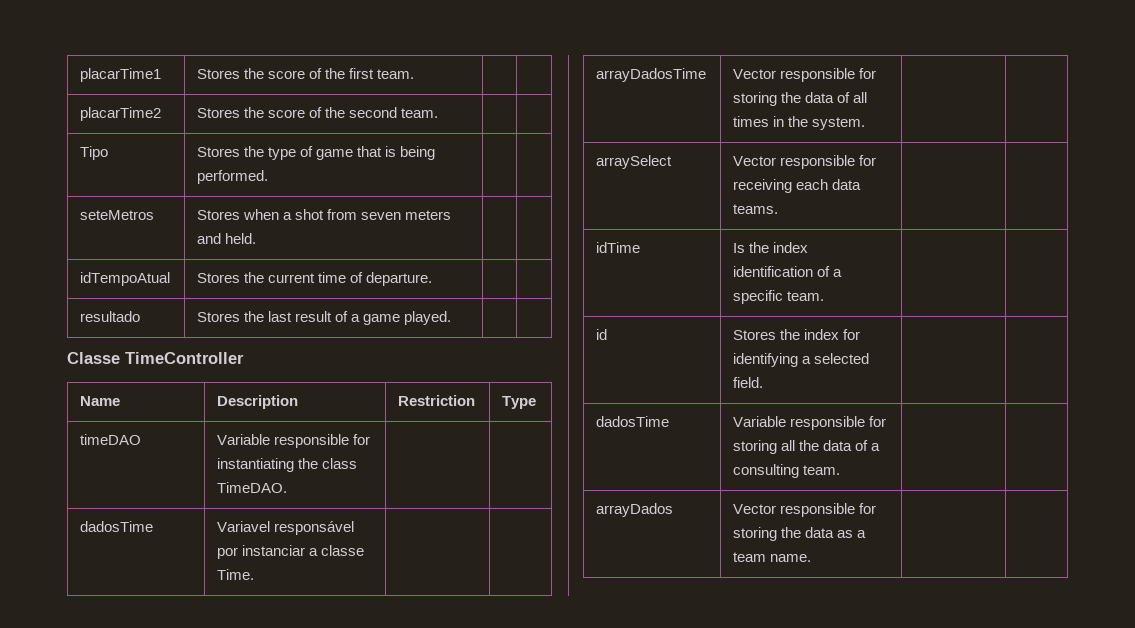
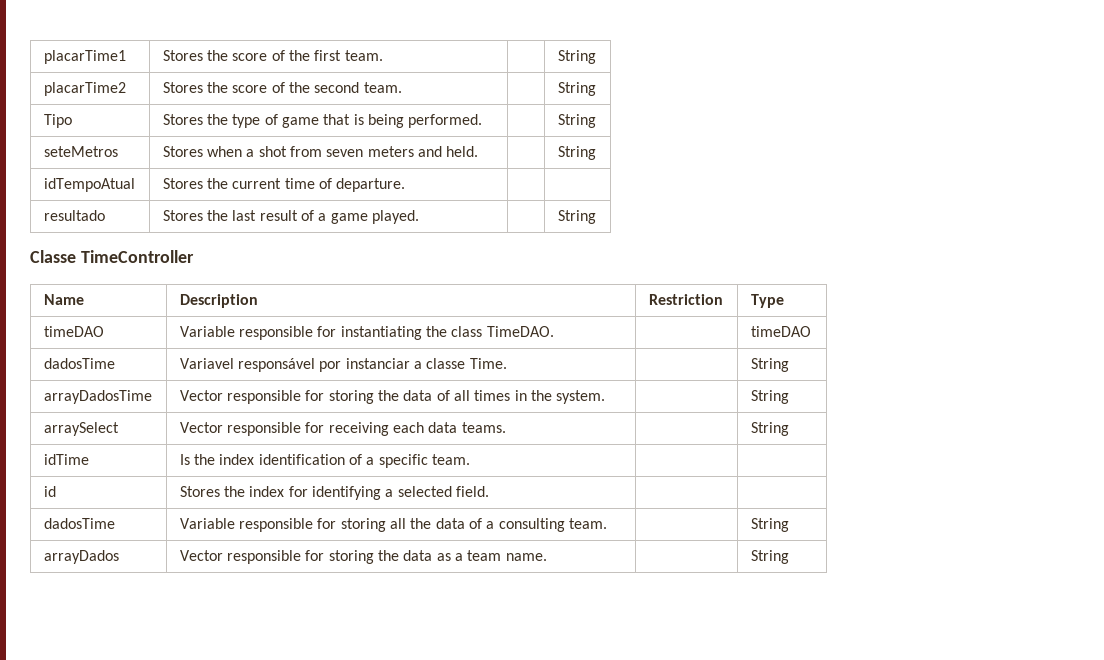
(415, 74) none -> [557,50,596,64] String
(439, 113) none -> [557,82,596,96] String
(269, 177) none -> [557,114,596,128] String
(257, 238) none -> [557,146,596,160] String
(452, 318) none -> [557,210,596,224] String
(288, 487) none -> [750,326,811,337] timeDAO
(255, 574) none -> [750,358,789,372] String
(866, 123) none -> [750,390,789,404] String
(779, 209) none -> [750,422,789,436] String
(841, 470) none -> [750,518,789,532] String
(812, 558) none -> [750,550,789,564] String

